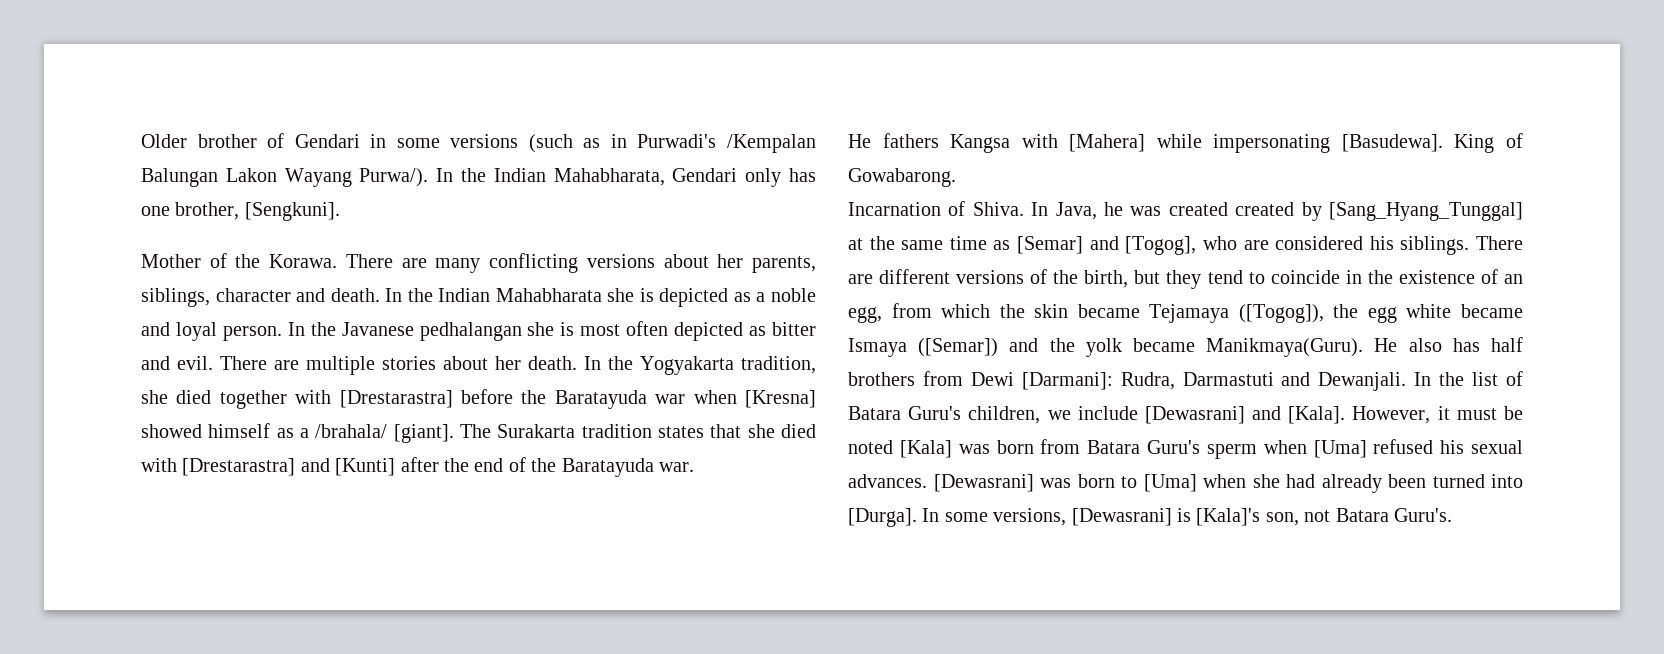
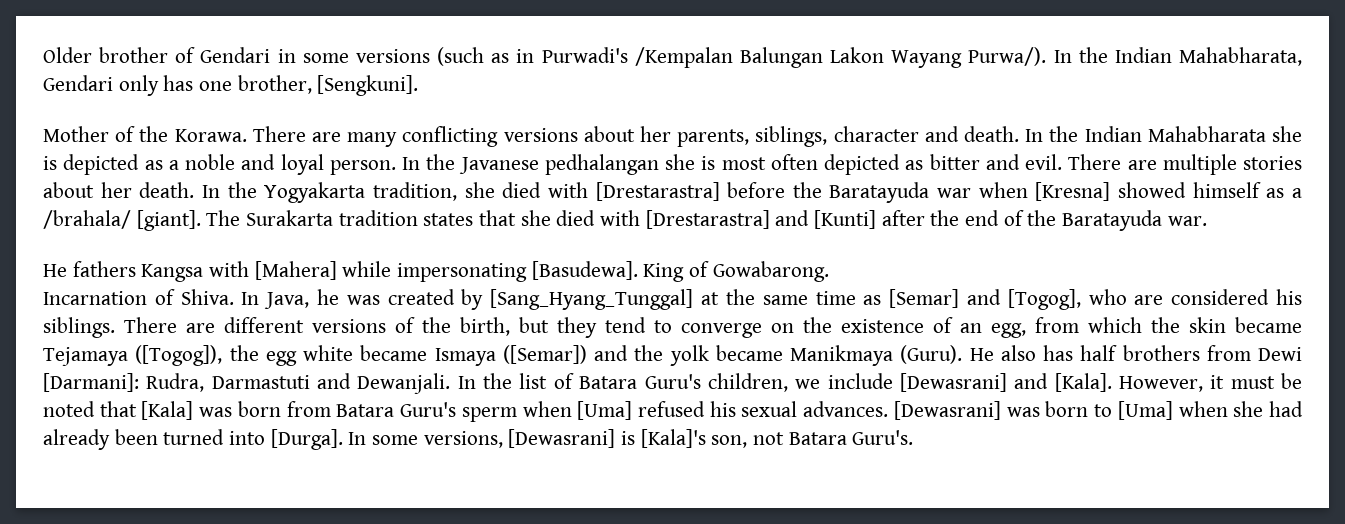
[219,390,287,409] together -> (542, 190) none
[1235,202,1295,216] created -> (455, 297) none
[1270,270,1362,284] coincide in -> [681,323,794,338] converge on
[1206,338,1364,357] Manikmaya(Guru). -> [790,345,963,366] Manikmaya (Guru).
(893, 447) none -> [99,401,137,417] that

